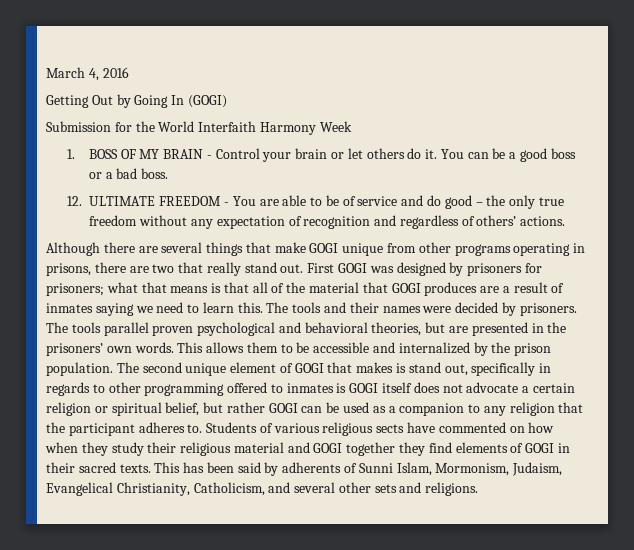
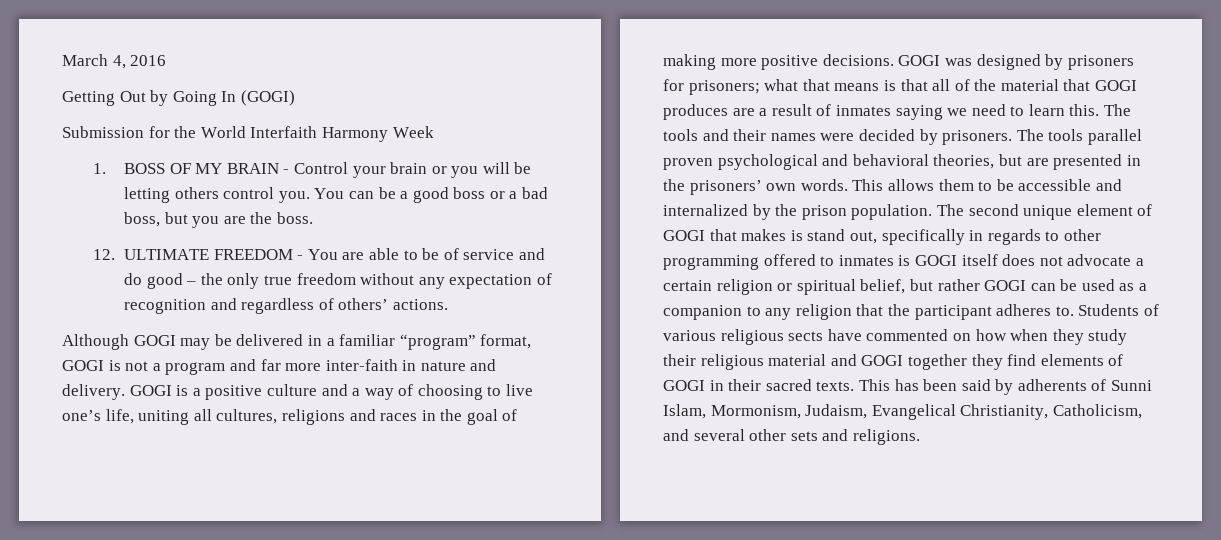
[347,148,438,159] let others do it. -> [451,162,532,178] [124,187,310,203] you will be letting others control you.
(138, 173) none -> [124,212,273,228] boss, but you are the
[103,242,586,256] [46,262,335,276] there are several things that make GOGI unique from other programs operating in prisons, there are two that really stand out. First -> [133,334,532,350] [62,359,497,375] [62,384,534,400] [62,409,518,425] [663,54,894,70] GOGI may be delivered in a familiar “program” format, GOGI is not a program and far more inter-faith in nature and delivery. GOGI is a positive culture and a way of choosing to live one’s life, uniting all cultures, religions and races in the goal of making more positive decisions.

